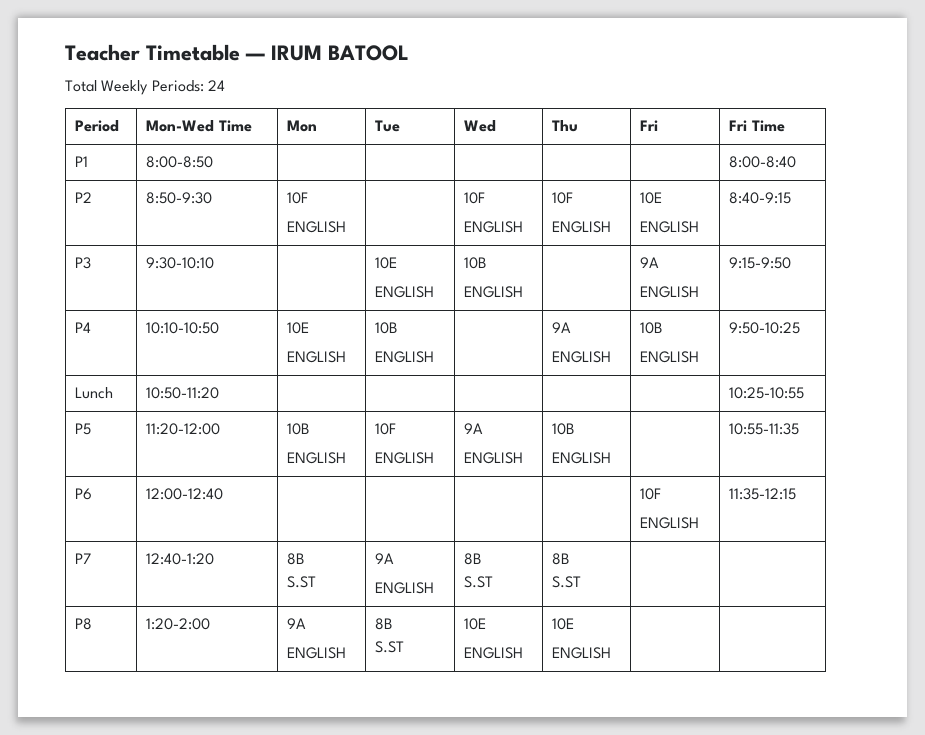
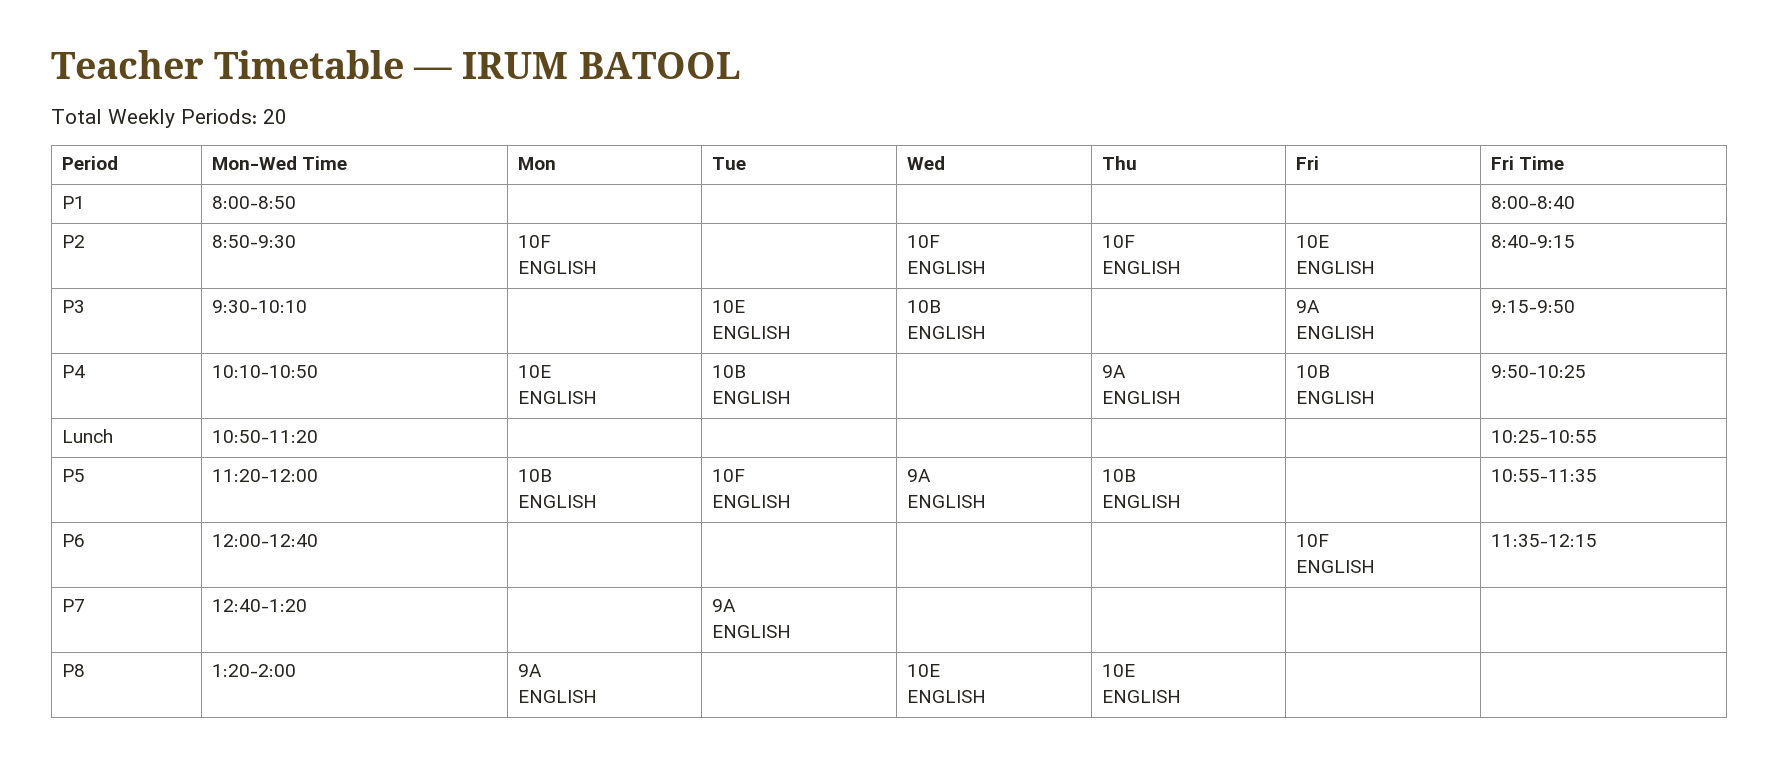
[207,80,225,91] 24 -> [263,109,287,124] 20
[287,553,305,565] [287,576,317,588] [375,553,395,564] [375,582,435,594] [464,553,482,565] [464,576,494,588] [552,553,570,565] [552,576,582,588] 8B // S.ST | 9A // ENGLISH | 8B // S.ST | 8B // S.ST -> [711,599,736,612] [711,625,791,638] | 9A // ENGLISH | |
[375,618,393,630] [375,641,405,653] 8B // S.ST -> (597, 696) none

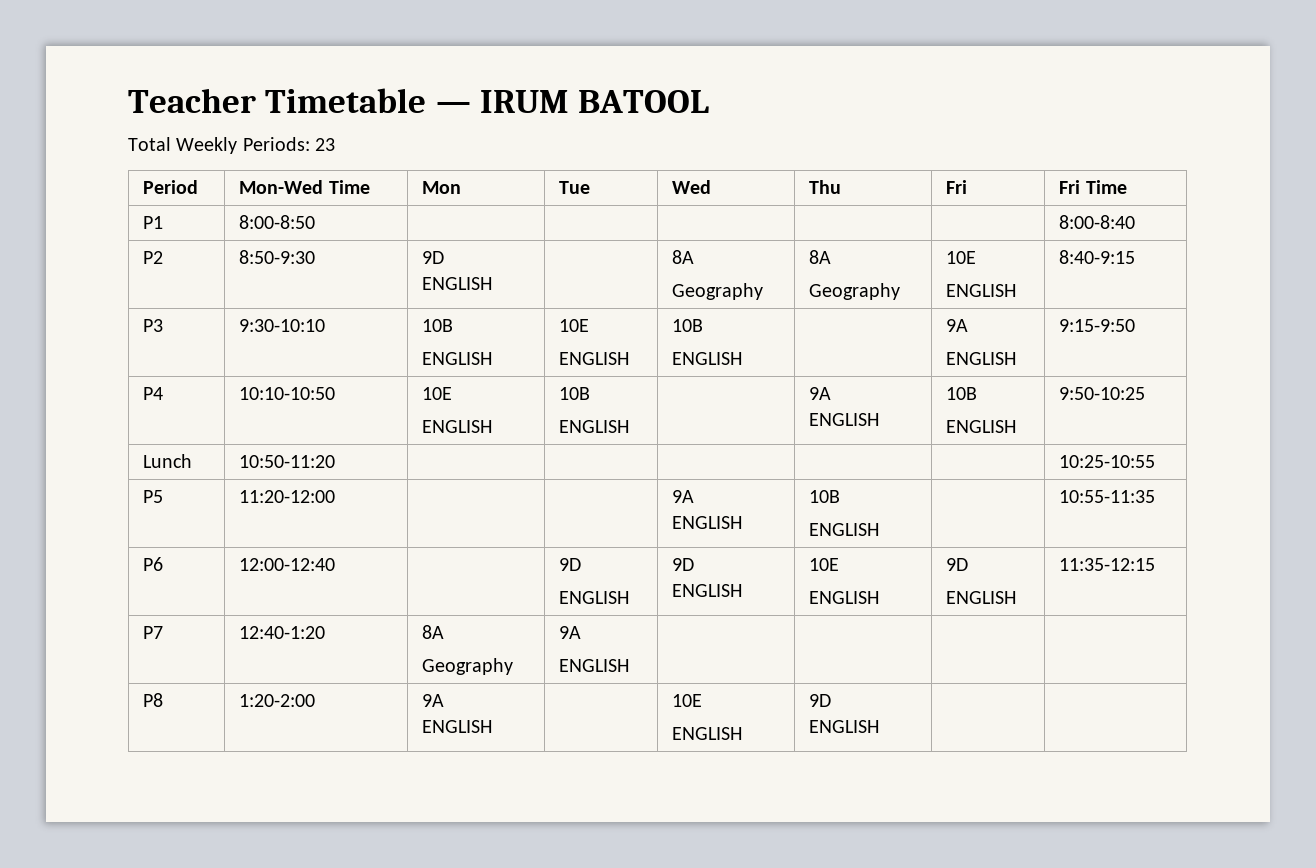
[263,109,287,124] 20 -> [315,138,336,151] 23
[517,235,551,248] [517,261,597,274] [906,235,940,248] [906,261,986,274] [1101,235,1135,248] [1101,261,1181,274] 10F // ENGLISH | | 10F // ENGLISH | 10F // ENGLISH -> [422,251,445,264] [422,277,493,290] [672,250,695,264] [672,283,764,300] [809,250,832,264] [809,283,901,300] 9D // ENGLISH | | 8A // Geography | 8A // Geography
(307, 306) none -> [422,319,454,332] [422,352,493,365] 10B // ENGLISH
[517,469,552,482] [517,495,597,508] [711,469,745,482] [711,495,791,508] 10B // ENGLISH | 10F // ENGLISH -> (336, 496) |
[1295,534,1329,547] | | | 10F -> [559,558,582,571] [559,591,630,604] [672,558,695,571] [672,584,743,597] [809,558,840,571] [809,591,880,604] [946,558,969,571] 9D // ENGLISH | 9D // ENGLISH | 10E // ENGLISH | 9D
(307, 605) none -> [422,625,445,639] [422,658,514,675] 8A // Geography
[1101,664,1135,677] 10E -> [809,694,832,707] 9D

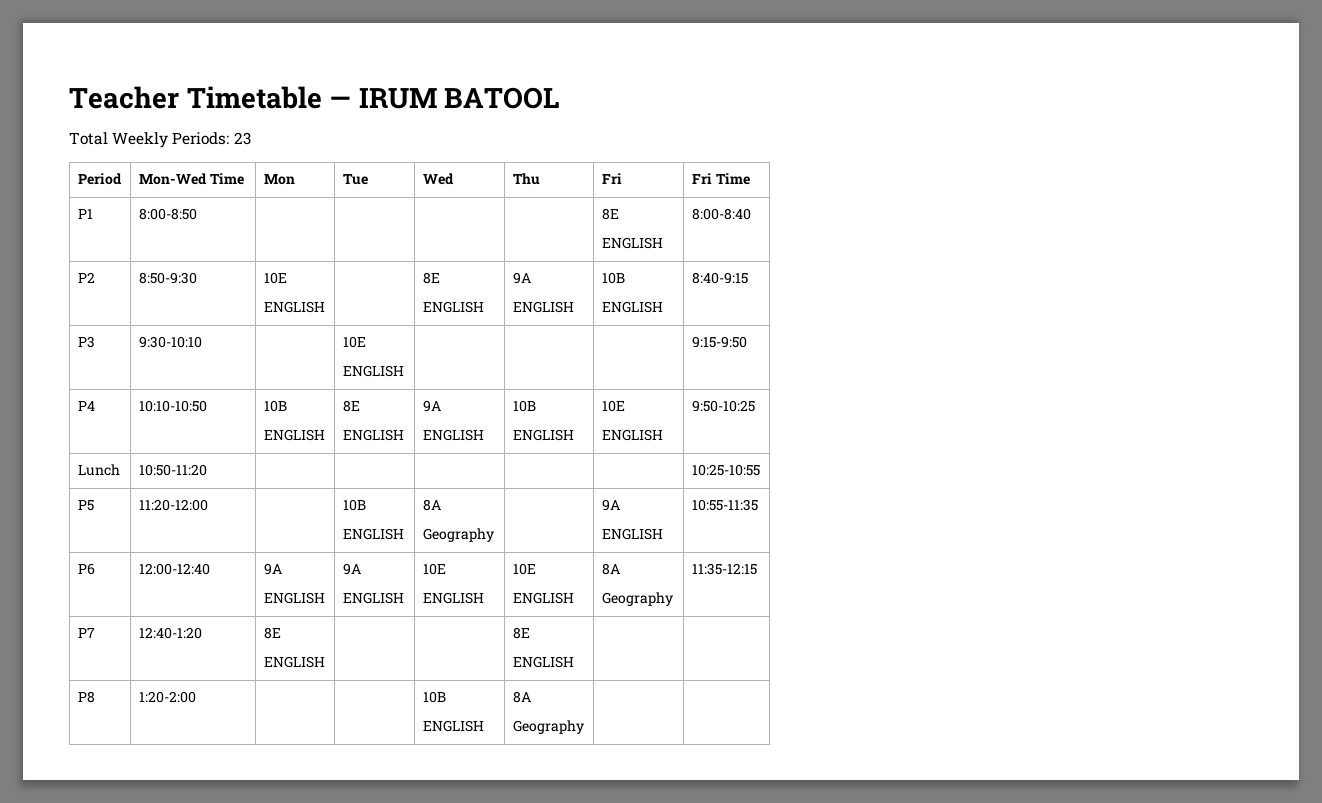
(316, 222) none -> [601,208,619,220] [601,237,663,249] 8E // ENGLISH
[422,251,445,264] [422,277,493,290] [672,250,695,264] [672,283,764,300] [809,250,832,264] [809,283,901,300] [946,251,977,264] 9D // ENGLISH | | 8A // Geography | 8A // Geography | 10E -> [263,272,287,284] [263,301,325,313] [422,272,440,284] [422,301,484,313] [512,272,531,284] [512,301,574,313] [601,272,625,284] 10E // ENGLISH | | 8E // ENGLISH | 9A // ENGLISH | 10B
[422,319,454,332] [422,352,493,365] [559,319,590,332] [559,352,630,365] [672,319,704,332] [672,352,743,365] [946,319,969,332] [946,352,1017,365] [1059,319,1136,332] [143,387,164,400] [239,387,336,400] [422,387,453,400] [422,420,493,433] [559,387,591,400] [559,420,630,433] [809,387,832,400] [809,413,880,426] [946,387,978,400] 10B // ENGLISH | 10E // ENGLISH | 10B // ENGLISH | | 9A // ENGLISH | 9:15-9:50 // P4 | 10:10-10:50 | 10E // ENGLISH | 10B // ENGLISH | | 9A // ENGLISH | 10B -> [342,336,366,348] [342,365,404,377] [691,336,747,348] [77,401,95,411] [138,400,207,412] [263,400,287,412] [263,429,325,441] [342,400,360,412] [342,429,404,441] [422,400,441,412] [422,429,484,441] [512,400,536,412] [512,429,574,441] [601,400,625,412] | 10E // ENGLISH | | | | 9:15-9:50 // P4 | 10:10-10:50 | 10B // ENGLISH | 8E // ENGLISH | 9A // ENGLISH | 10B // ENGLISH | 10E
[672,490,695,503] [672,516,743,529] [809,490,841,503] [809,523,880,536] | | 9A // ENGLISH | 10B // ENGLISH | -> [342,499,366,511] [342,528,404,540] [422,499,441,511] [422,528,494,542] [601,499,620,511] [601,528,663,540] | 10B // ENGLISH | 8A // Geography | | 9A // ENGLISH
[559,558,582,571] [559,591,630,604] [672,558,695,571] [672,584,743,597] [809,558,840,571] [809,591,880,604] [946,558,969,571] [946,591,1017,604] | 9D // ENGLISH | 9D // ENGLISH | 10E // ENGLISH | 9D // ENGLISH -> [263,563,282,575] [263,592,325,604] [342,563,361,575] [342,592,404,604] [422,563,446,575] [422,592,484,604] [512,563,536,575] [512,592,574,604] [601,563,620,575] [601,592,673,606] 9A // ENGLISH | 9A // ENGLISH | 10E // ENGLISH | 10E // ENGLISH | 8A // Geography
[422,625,445,639] [422,658,514,675] [559,626,582,639] [559,659,630,672] 8A // Geography | 9A // ENGLISH | | -> [263,627,281,639] [263,656,325,668] [512,627,530,639] [512,656,574,668] 8E // ENGLISH | | | 8E // ENGLISH
[422,694,445,707] [422,720,493,733] [672,694,703,707] [672,727,743,740] [809,694,832,707] [809,720,880,733] 9A // ENGLISH | | 10E // ENGLISH | 9D // ENGLISH -> [422,691,446,703] [422,720,484,732] [512,691,531,703] [512,720,584,734] | | 10B // ENGLISH | 8A // Geography

